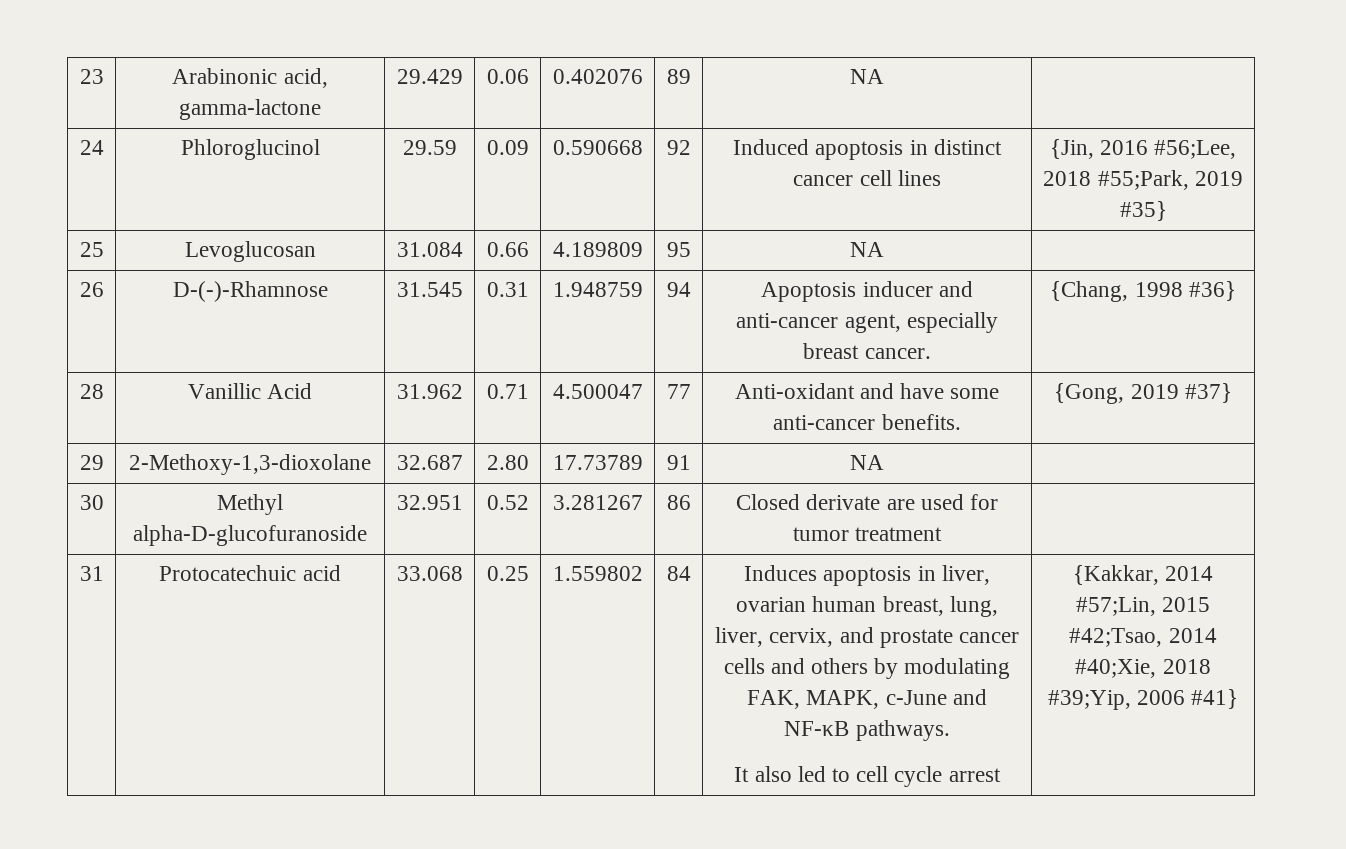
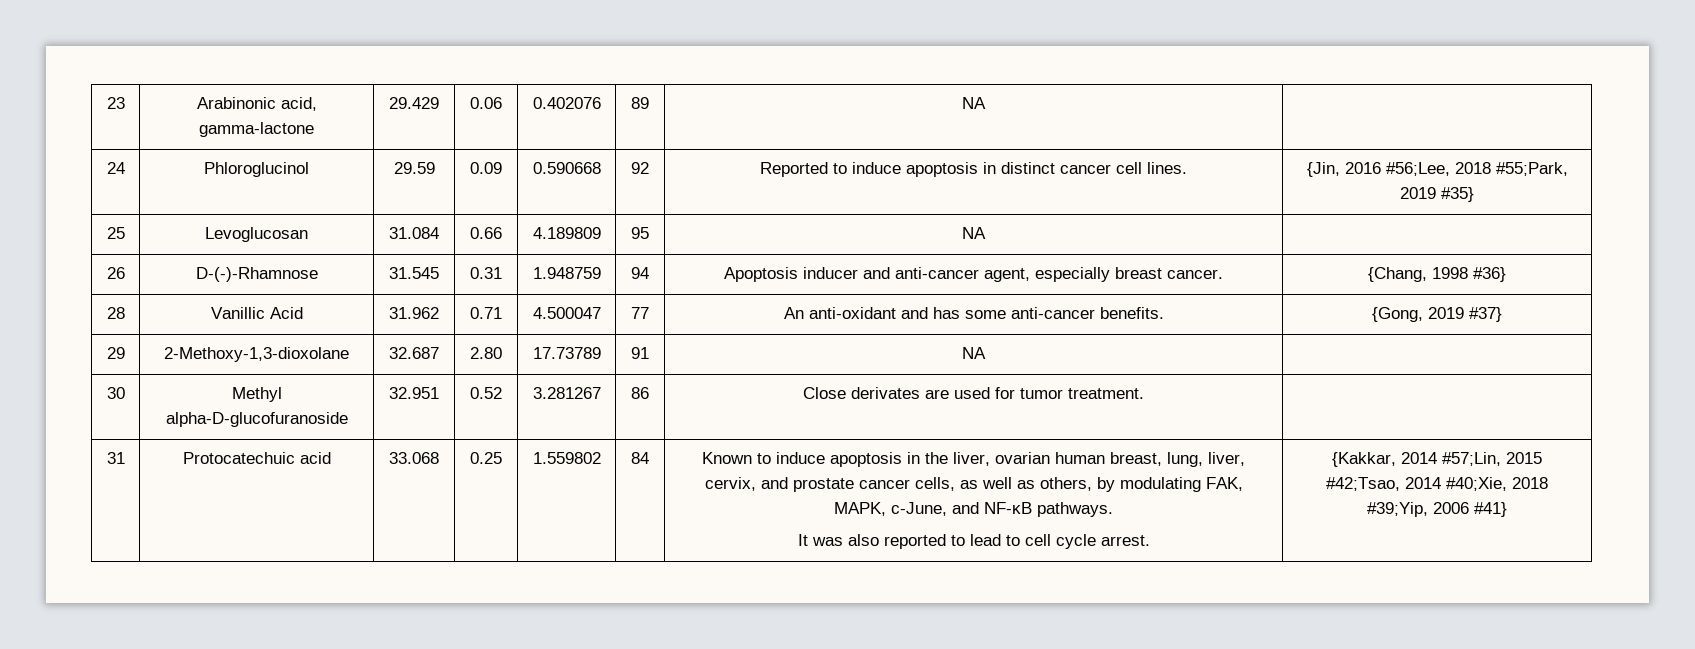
[733,139,810,155] Induced -> [760,162,901,177] Reported to induce
[897,170,941,186] lines -> [1147,162,1187,174] lines.
[734,383,945,399] Anti-oxidant and have -> [783,307,960,319] An anti-oxidant and has
[736,494,881,510] Closed derivate -> [803,387,920,399] Close derivates
[855,527,943,541] treatment -> [1068,388,1144,399] treatment.
[744,565,936,586] Induces apoptosis in -> [702,452,948,467] Known to induce apoptosis in the
[723,658,868,674] cells and others -> [914,477,1092,491] cells, as well as others,
[885,690,947,705] c-June -> [891,502,947,516] c-June,
[754,766,826,782] also led -> [811,534,1001,549] was also reported to lead
[948,768,1001,782] arrest -> [1100,535,1150,546] arrest.

